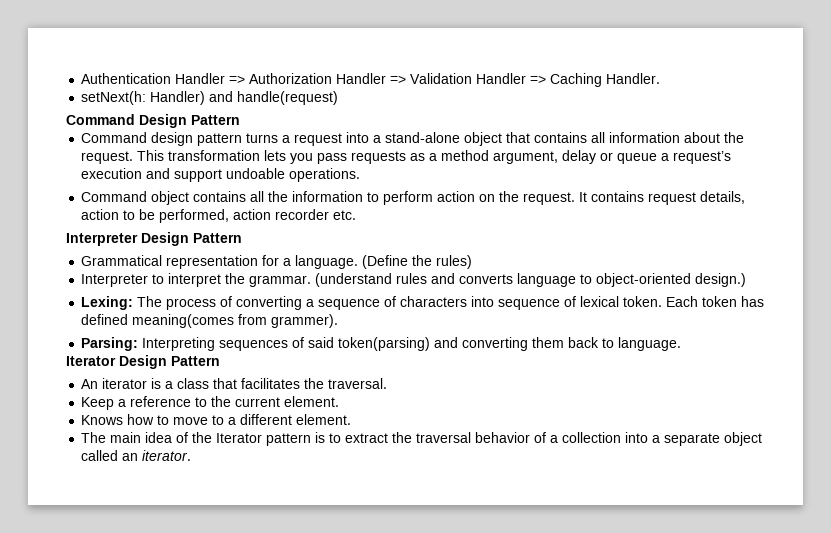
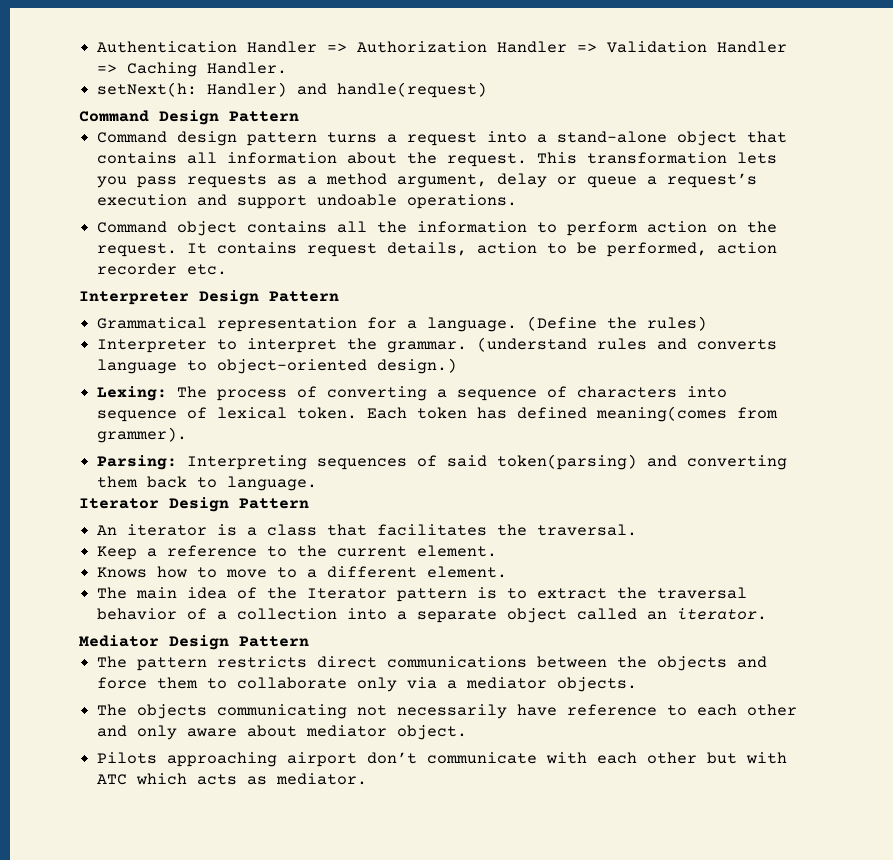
(192, 455) none -> [79,635,309,650] [97,656,768,671] [97,677,638,692] [97,704,798,719] [97,725,468,740] [97,752,788,767] [97,773,368,785] // Mediator Design Pattern // The pattern restricts direct communications between the objects and force them to collaborate only via a mediator objects. // The objects communicating not necessarily have reference to each other and only aware about mediator object. // Pilots approaching airport don’t communicate with each other but with ATC which acts as mediator.

